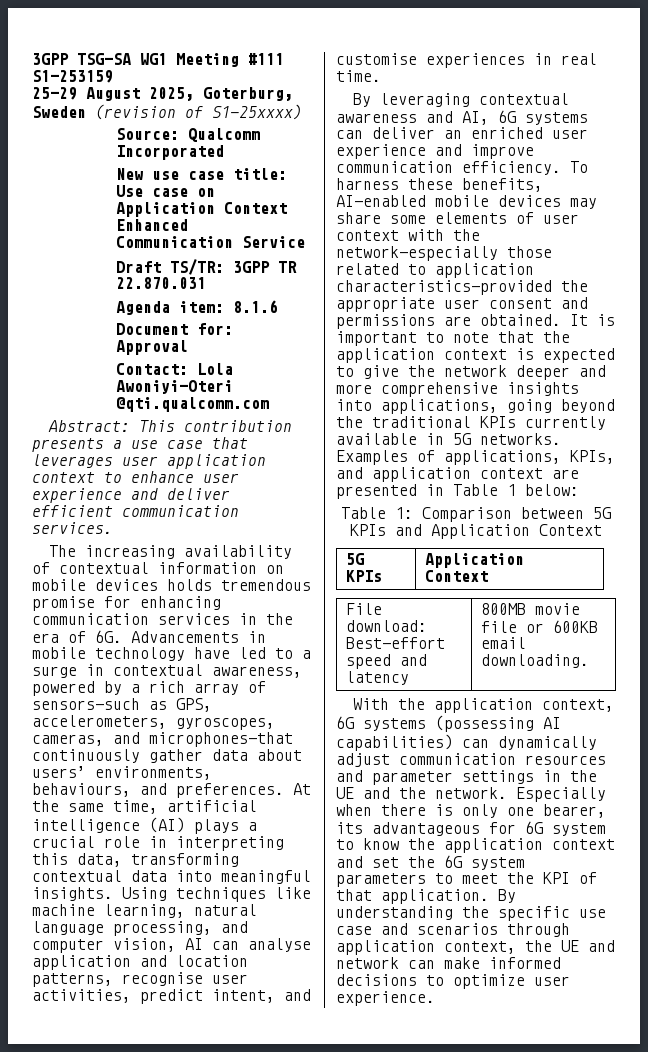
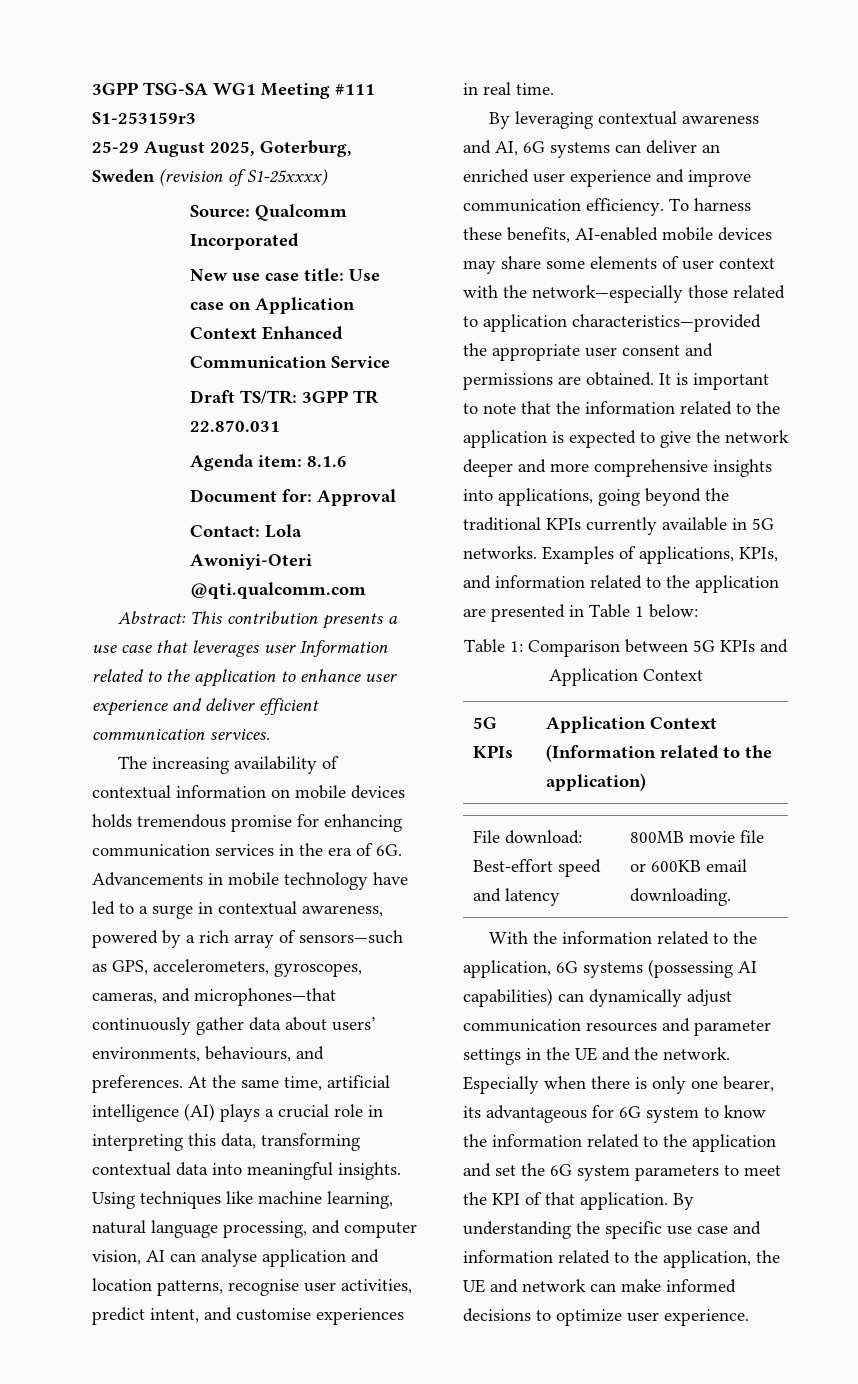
[32,70,113,83] S1-253159 -> [92,112,196,124] S1-253159r3
[167,454,266,469] [32,472,95,483] application context -> [300,640,388,657] [92,669,276,687] Information related to the application
[336,348,507,363] application context -> [585,401,780,415] [463,430,547,448] information related to the application
[372,467,543,482] application context -> [495,575,779,593] information related to the application
(489, 576) none -> [546,744,773,762] [546,773,647,791] (Information related to the application)
[434,698,615,713] application context, -> [562,931,758,945] [463,960,551,978] information related to the application,
[444,838,615,853] application context -> [492,1134,776,1152] information related to the application
[417,923,570,937] [336,940,516,955] scenarios through application context, -> [463,1250,751,1268] information related to the application,

